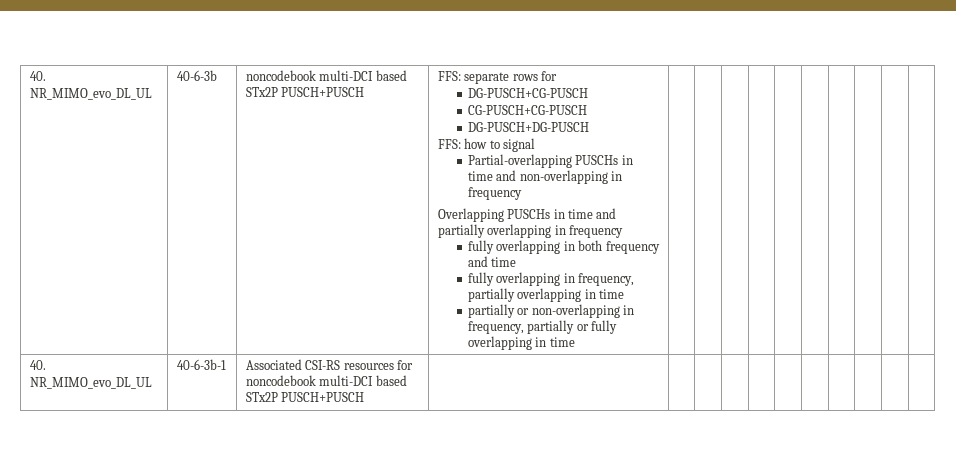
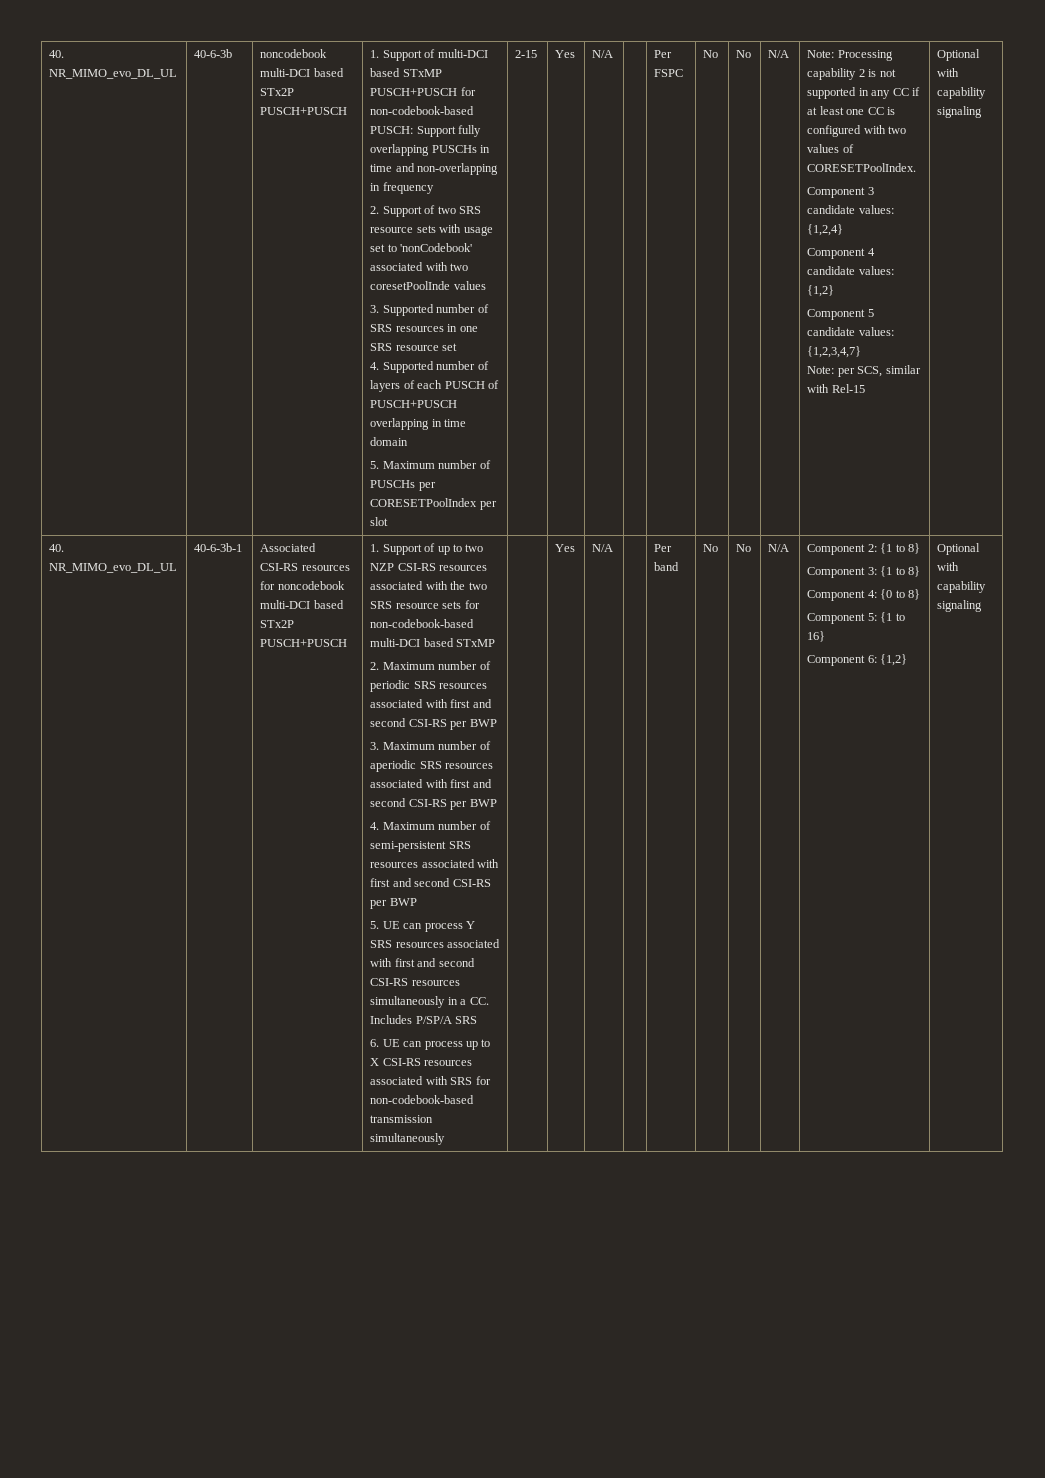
[437,71,557,84] [468,88,589,98] [468,105,588,115] [468,122,590,132] [437,138,535,152] [468,154,573,168] FFS: separate rows for // DG-PUSCH+CG-PUSCH // CG-PUSCH+CG-PUSCH // DG-PUSCH+DG-PUSCH // FFS: how to signal // Partial-overlapping -> [370,49,488,61] [370,68,442,77] [370,87,476,96] [370,106,475,115] [370,125,482,137] [370,144,430,156] 1. Support of multi-DCI based STxMP PUSCH+PUSCH for non-codebook-based PUSCH: Support fully overlapping
[437,208,617,222] [437,224,623,238] [468,240,660,254] [468,256,517,267] [468,272,635,286] [468,288,625,302] [468,304,635,318] [468,320,618,334] [468,336,575,350] Overlapping PUSCHs in time and partially overlapping in frequency // fully overlapping in both frequency and time // fully overlapping in frequency, partially overlapping in time // partially or non-overlapping in frequency, partially or fully overlapping in time | | | | | | | | | | -> [370,205,481,217] [370,224,493,236] [370,243,473,252] [370,262,469,271] [370,281,486,290] [370,304,489,316] [370,324,478,332] [370,343,458,351] [370,361,489,373] [370,380,499,392] [370,400,458,408] [370,418,467,430] [370,437,409,446] [370,460,491,469] [370,480,436,491] [370,498,497,510] [370,517,389,526] [515,50,538,58] [555,50,576,58] [592,50,614,58] [654,50,673,58] [654,69,684,77] [703,50,719,58] [736,50,752,58] [768,50,790,58] [807,50,893,61] [807,68,896,80] [807,87,920,99] [807,106,895,115] [807,125,907,137] [807,144,854,153] [807,163,917,172] [807,187,874,198] [807,205,894,214] [807,224,844,236] [807,248,875,259] [807,266,894,275] [807,285,835,297] [807,309,874,320] [807,327,894,336] [807,346,862,358] [807,365,921,377] [807,384,865,393] [937,49,981,61] [937,68,960,77] [937,87,987,99] [937,106,983,118] 2. Support of two SRS resource sets with usage set to 'nonCodebook' associated with two coresetPoolInde values // 3. Supported number of SRS resources in one SRS resource set // 4. Supported number of layers of each PUSCH of PUSCH+PUSCH overlapping in time domain // 5. Maximum number of PUSCHs per CORESETPoolIndex per slot | 2-15 | Yes | N/A | | Per FSPC | No | No | N/A | Note: Processing capability 2 is not supported in any CC if at least one CC is configured with two values of CORESETPoolIndex. // Component 3 candidate values: {1,2,4} // Component 4 candidate values: {1,2} // Component 5 candidate values: {1,2,3,4,7} // Note: per SCS, similar with Rel-15 | Optional with capability signaling
(365, 397) | | | | | | | | | | -> [370,543,484,555] [370,563,488,571] [370,581,487,590] [370,600,480,609] [370,619,475,628] [370,638,496,647] [370,661,491,670] [370,680,488,692] [370,699,492,708] [370,718,497,730] [370,741,491,750] [370,760,494,772] [370,779,492,788] [370,798,497,810] [370,821,491,830] [370,841,471,852] [370,859,500,868] [370,878,491,887] [370,898,417,909] [370,921,475,932] [370,939,501,948] [370,958,475,967] [370,978,460,986] [370,996,489,1008] [370,1015,478,1024] [370,1039,491,1050] [370,1058,473,1066] [370,1076,491,1085] [370,1095,475,1104] [370,1115,434,1123] [370,1133,446,1145] [555,544,576,552] [592,544,614,552] [654,544,673,552] [654,562,680,571] [703,544,719,552] [736,544,752,552] [768,544,790,552] [807,543,920,555] [807,566,920,578] [807,589,920,601] [807,612,905,624] [807,631,826,642] [807,654,908,666] [937,543,981,555] [937,562,960,571] [937,581,987,593] [937,600,983,612] 1. Support of up to two NZP CSI-RS resources associated with the two SRS resource sets for non-codebook-based multi-DCI based STxMP // 2. Maximum number of periodic SRS resources associated with first and second CSI-RS per BWP // 3. Maximum number of aperiodic SRS resources associated with first and second CSI-RS per BWP // 4. Maximum number of semi-persistent SRS resources associated with first and second CSI-RS per BWP // 5. UE can process Y SRS resources associated with first and second CSI-RS resources simultaneously in a CC. Includes P/SP/A SRS // 6. UE can process up to X CSI-RS resources associated with SRS for non-codebook-based transmission simultaneously | | Yes | N/A | | Per band | No | No | N/A | Component 2: {1 to 8} // Component 3: {1 to 8} // Component 4: {0 to 8} // Component 5: {1 to 16} // Component 6: {1,2} | Optional with capability signaling

